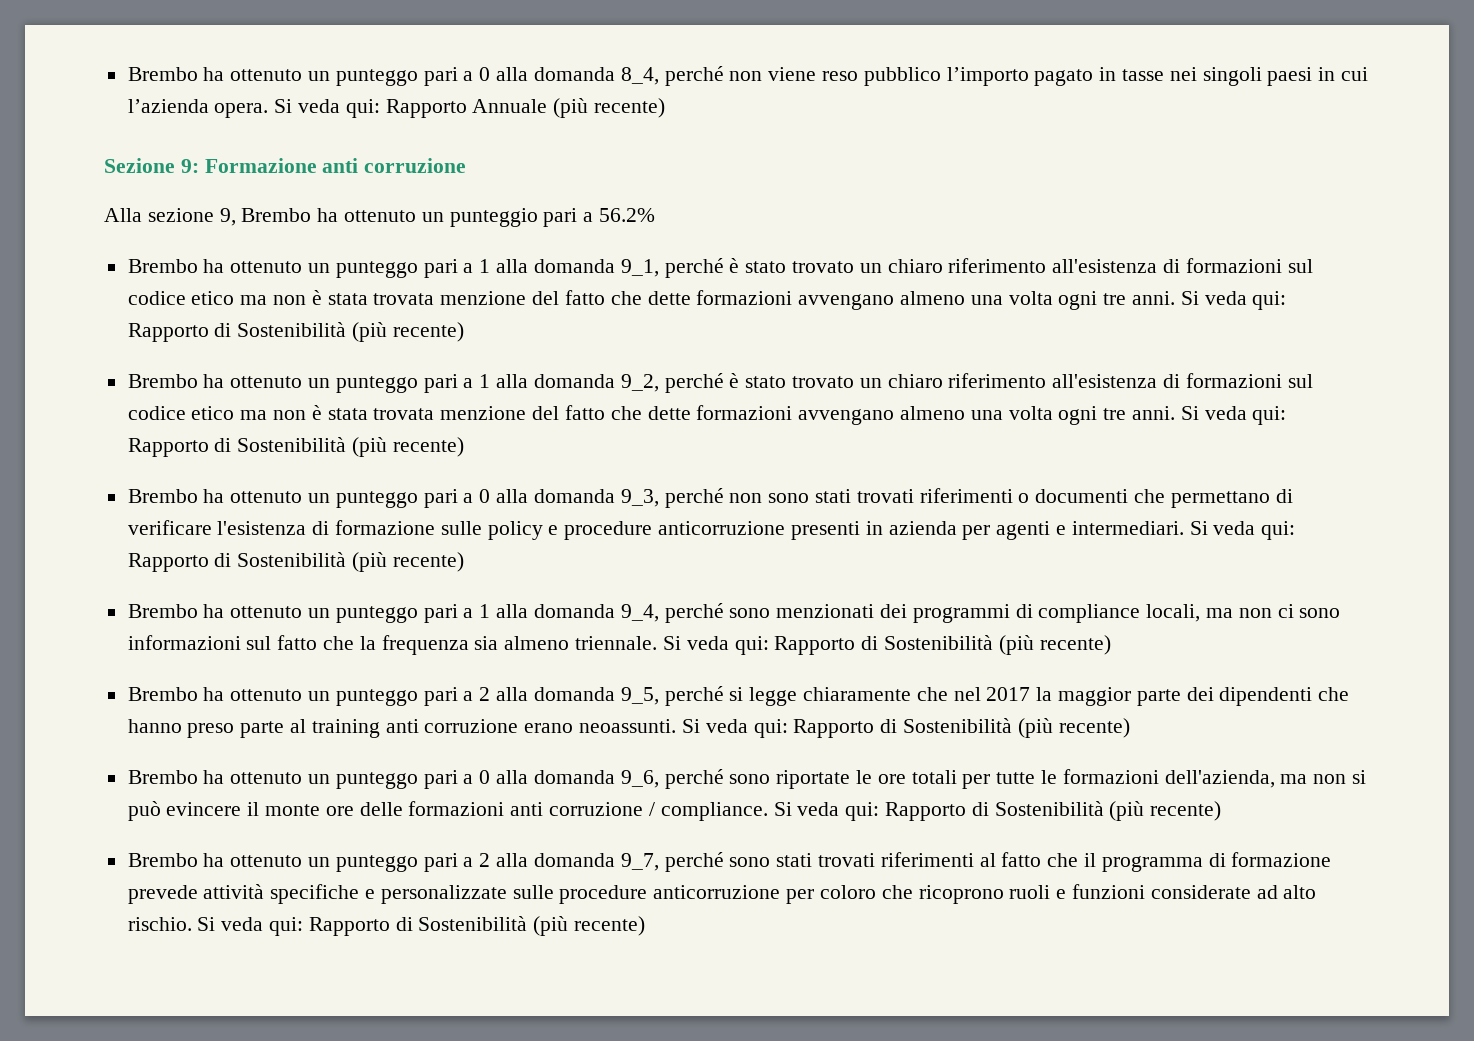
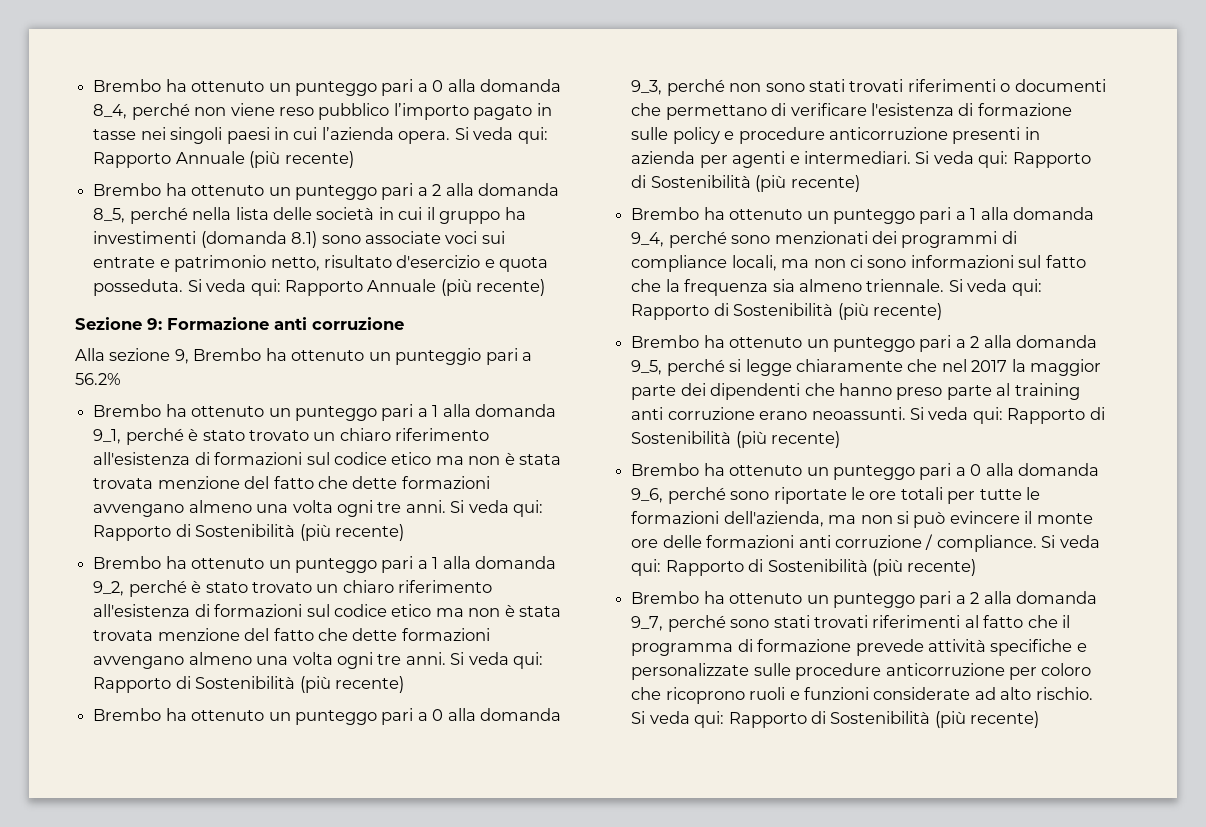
(666, 108) none -> [93,183,560,200] [93,207,526,224] [93,231,505,248] [93,255,549,272] [93,279,546,296] // Brembo ha ottenuto un punteggo pari a 2 alla domanda 8_5, perché nella lista delle società in cui il gruppo ha investimenti (domanda 8.1) sono associate voci sui entrate e patrimonio netto, risultato d'esercizio e quota posseduta. Si veda qui: Rapporto Annuale (più recente)

